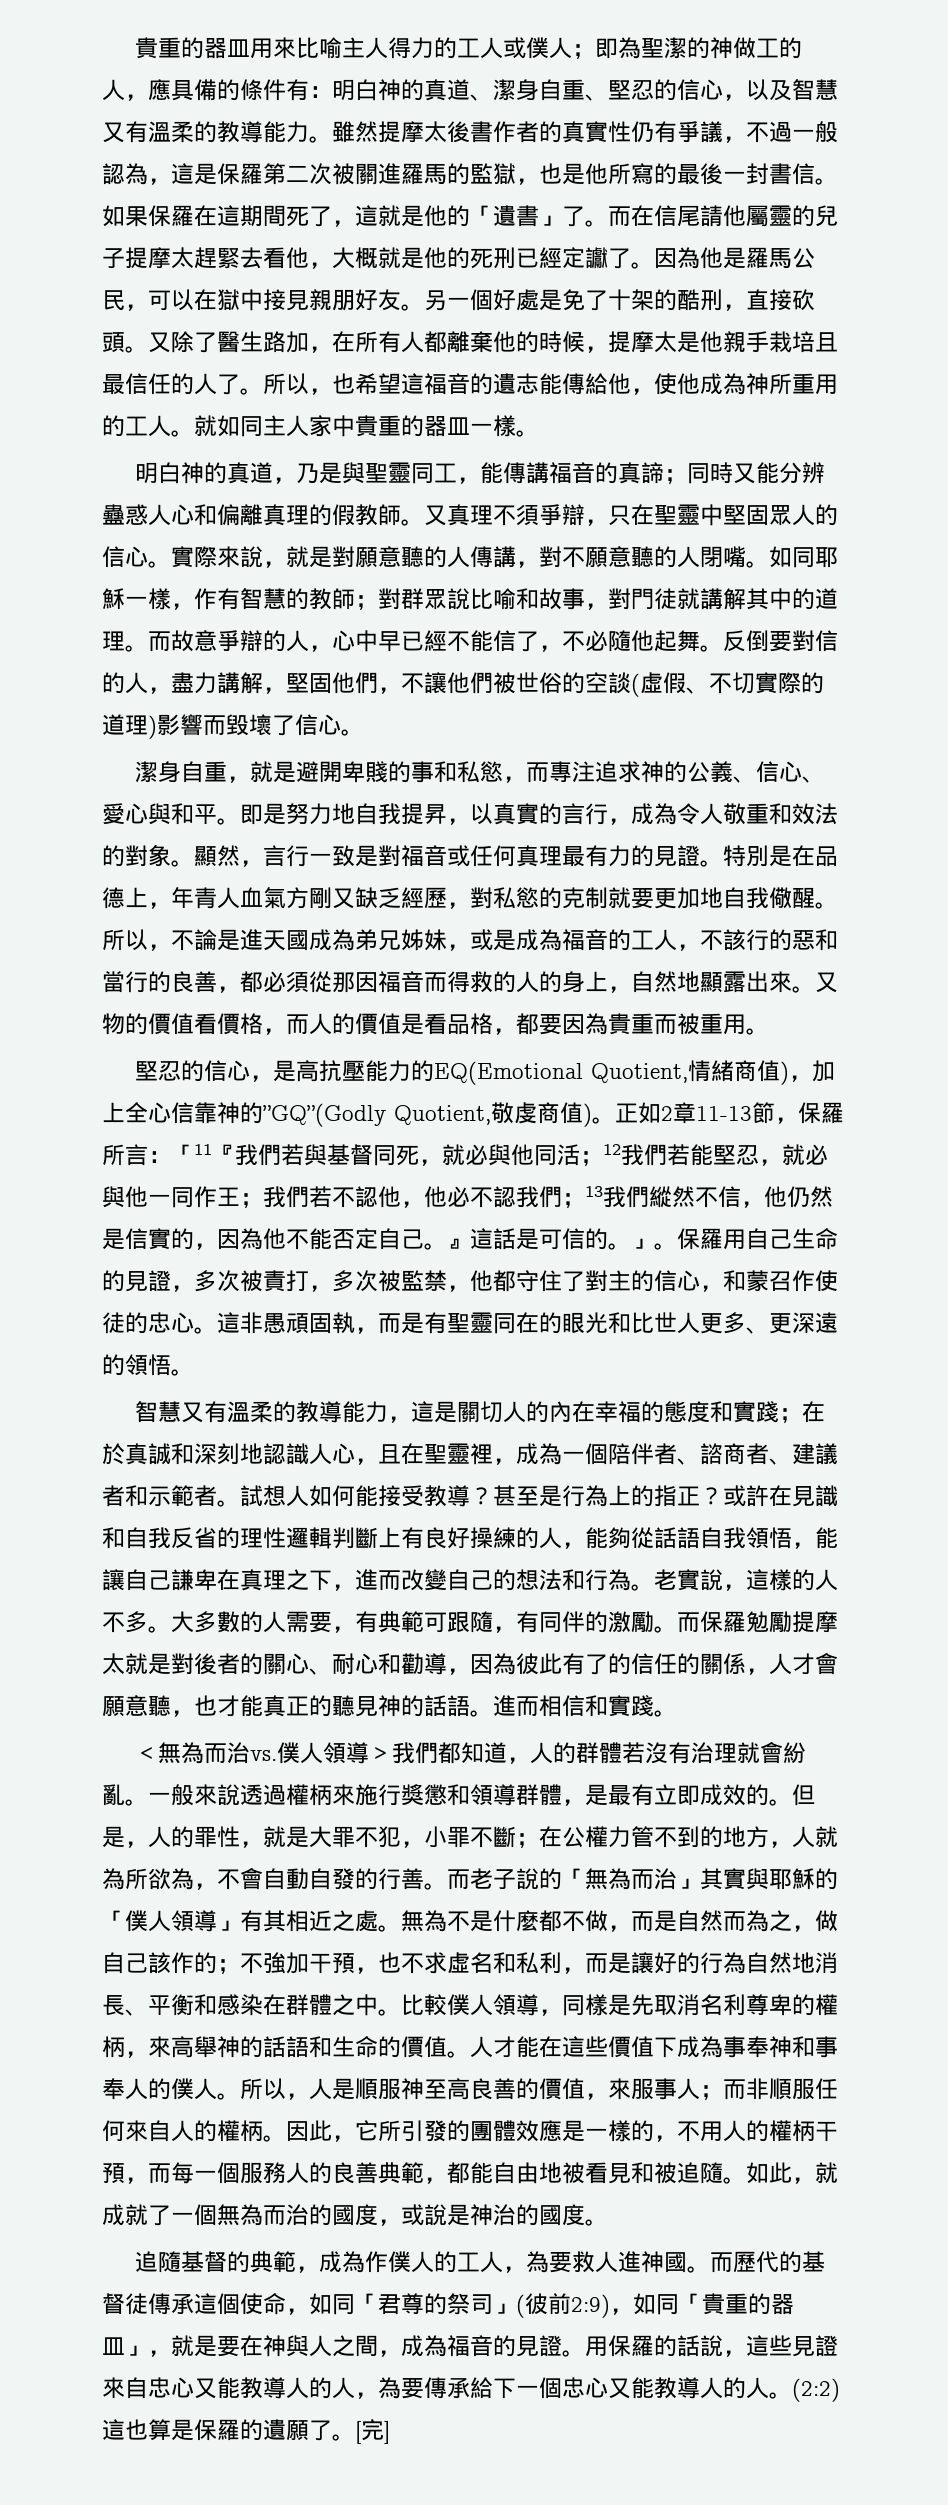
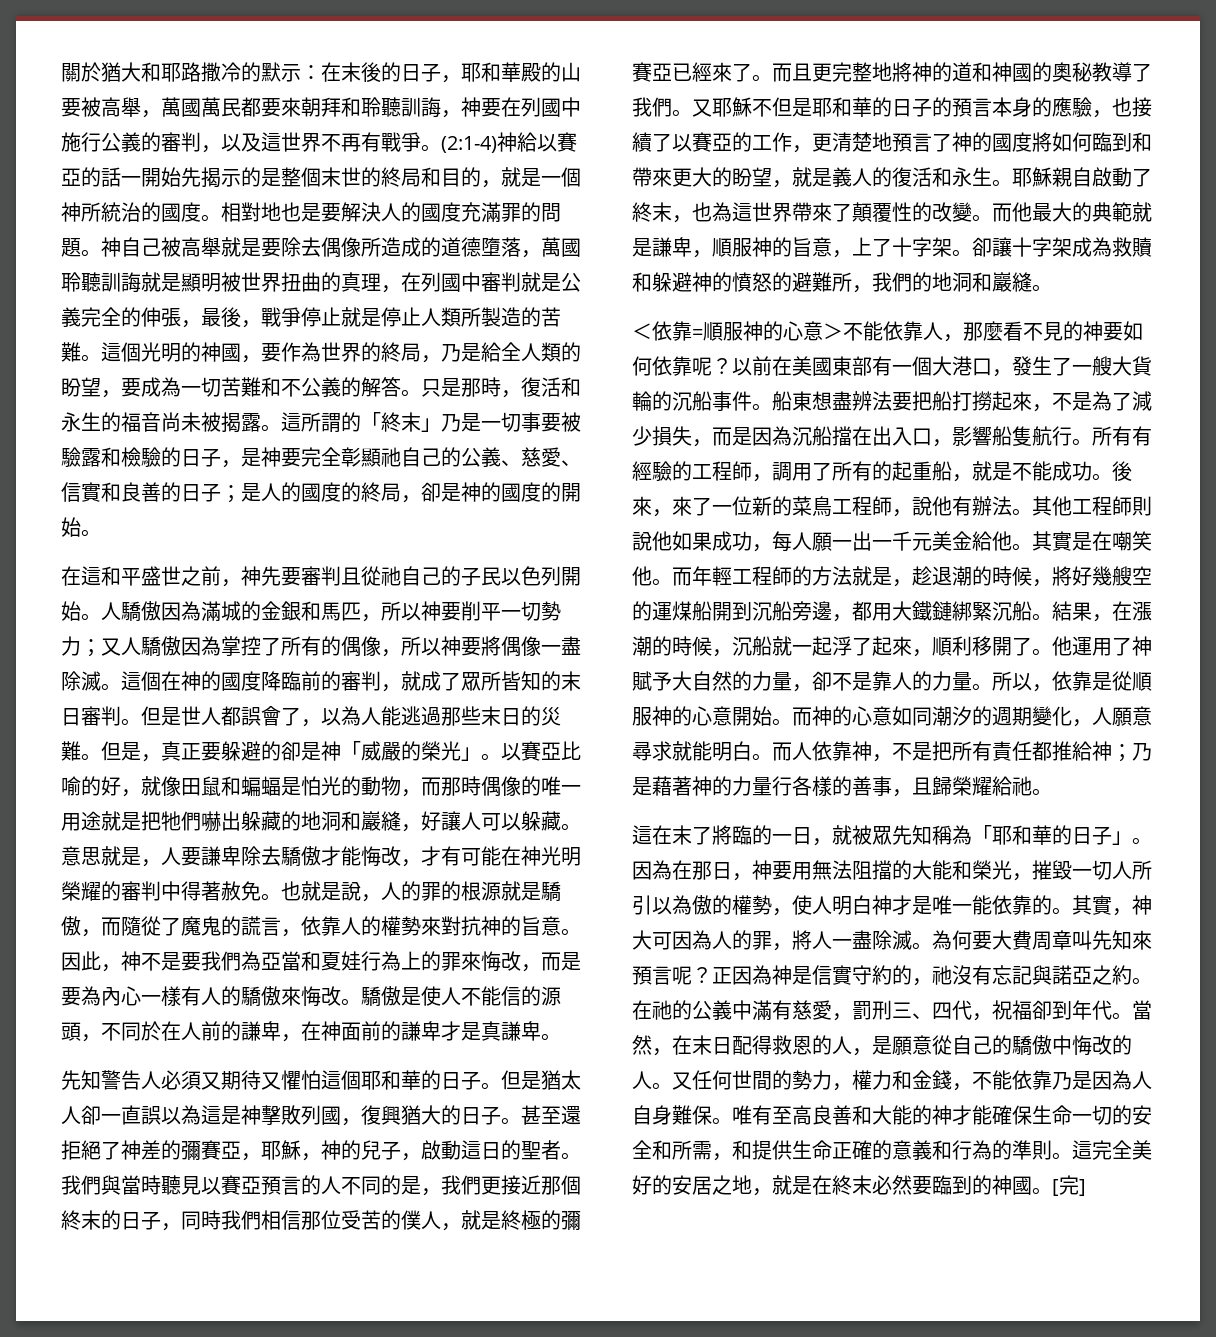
[134,37,802,59] [102,79,838,101] [102,121,838,143] [102,163,838,185] [102,205,838,227] [102,247,815,269] [102,289,815,311] [102,331,838,353] [102,373,838,395] [102,415,539,437] [134,462,825,484] [102,504,838,526] [102,546,838,568] [102,588,838,610] [102,630,838,652] [102,672,824,697] [102,714,364,739] [134,761,825,783] [102,803,838,825] [102,844,838,867] [102,887,838,909] [102,929,838,951] [102,971,838,993] [102,1013,769,1035] [134,1060,835,1085] [102,1102,844,1127] [102,1144,828,1166] [102,1186,833,1208] [102,1228,838,1250] [102,1270,838,1292] [102,1312,838,1334] [102,1354,194,1376] [134,1401,825,1423] [102,1443,838,1465] [102,1485,838,1507] [102,1527,838,1549] [102,1569,838,1591] [102,1611,838,1633] [102,1653,838,1675] [102,1695,677,1717] [134,1742,806,1764] [102,1784,815,1806] [102,1826,838,1848] [102,1868,838,1890] [102,1910,838,1932] [102,1952,838,1974] [102,1994,838,2016] [102,2036,838,2058] [102,2078,838,2100] [102,2120,838,2142] [102,2162,838,2184] [102,2204,608,2226] [134,2251,825,2273] [102,2293,794,2318] [102,2335,838,2357] [102,2377,840,2402] [102,2419,332,2441] 貴重的器皿用來比喻主人得力的工人或僕人；即為聖潔的神做工的人，應具備的條件有：明白神的真道、潔身自重、堅忍的信心，以及智慧又有溫柔的教導能力。雖然提摩太後書作者的真實性仍有爭議，不過一般認為，這是保羅第二次被關進羅馬的監獄，也是他所寫的最後一封書信。如果保羅在這期間死了，這就是他的「遺書」了。而在信尾請他屬靈的兒子提摩太趕緊去看他，大概就是他的死刑已經定讞了。因為他是羅馬公民，可以在獄中接見親朋好友。另一個好處是免了十架的酷刑，直接砍頭。又除了醫生路加，在所有人都離棄他的時候，提摩太是他親手栽培且最信任的人了。所以，也希望這福音的遺志能傳給他，使他成為神所重用的工人。就如同主人家中貴重的器皿一樣。 // 明白神的真道，乃是與聖靈同工，能傳講福音的真諦；同時又能分辨蠱惑人心和偏離真理的假教師。又真理不須爭辯，只在聖靈中堅固眾人的信心。實際來說，就是對願意聽的人傳講，對不願意聽的人閉嘴。如同耶穌一樣，作有智慧的教師；對群眾說比喻和故事，對門徒就講解其中的道理。而故意爭辯的人，心中早已經不能信了，不必隨他起舞。反倒要對信的人，盡力講解，堅固他們，不讓他們被世俗的空談(虛假、不切實際的道理)影響而毀壞了信心。 // 潔身自重，就是避開卑賤的事和私慾，而專注追求神的公義、信心、愛心與和平。即是努力地自我提昇，以真實的言行，成為令人敬重和效法的對象。顯然，言行一致是對福音或任何真理最有力的見證。特別是在品德上，年青人血氣方剛又缺乏經歷，對私慾的克制就要更加地自我儆醒。所以，不論是進天國成為弟兄姊妹，或是成為福音的工人，不該行的惡和當行的良善，都必須從那因福音而得救的人的身上，自然地顯露出來。又物的價值看價格，而人的價值是看品格，都要因為貴重而被重用。 // 堅忍的信心，是高抗壓能力的EQ(Emotional Quotient,情緒商值)，加上全心信靠神的”GQ”(Godly Quotient,敬虔商值)。正如2章11-13節，保羅所言：「11『我們若與基督同死，就必與他同活；12我們若能堅忍，就必與他一同作王；我們若不認他，他必不認我們；13我們縱然不信，他仍然是信實的，因為他不能否定自己。』這話是可信的。」。保羅用自己生命的見證，多次被責打，多次被監禁，他都守住了對主的信心，和蒙召作使徒的忠心。這非愚頑固執，而是有聖靈同在的眼光和比世人更多、更深遠的領悟。 // 智慧又有溫柔的教導能力，這是關切人的內在幸福的態度和實踐；在於真誠和深刻地認識人心，且在聖靈裡，成為一個陪伴者、諮商者、建議者和示範者。試想人如何能接受教導？甚至是行為上的指正？或許在見識和自我反省的理性邏輯判斷上有良好操練的人，能夠從話語自我領悟，能讓自己謙卑在真理之下，進而改變自己的想法和行為。老實說，這樣的人不多。大多數的人需要，有典範可跟隨，有同伴的激勵。而保羅勉勵提摩太就是對後者的關心、耐心和勸導，因為彼此有了的信任的關係，人才會願意聽，也才能真正的聽見神的話語。進而相信和實踐。 // ＜無為而治vs.僕人領導＞我們都知道，人的群體若沒有治理就會紛亂。一般來說透過權柄來施行獎懲和領導群體，是最有立即成效的。但是，人的罪性，就是大罪不犯，小罪不斷；在公權力管不到的地方，人就為所欲為，不會自動自發的行善。而老子說的「無為而治」其實與耶穌的「僕人領導」有其相近之處。無為不是什麼都不做，而是自然而為之，做自己該作的；不強加干預，也不求虛名和私利，而是讓好的行為自然地消長、平衡和感染在群體之中。比較僕人領導，同樣是先取消名利尊卑的權柄，來高舉神的話語和生命的價值。人才能在這些價值下成為事奉神和事奉人的僕人。所以，人是順服神至高良善的價值，來服事人；而非順服任何來自人的權柄。因此，它所引發的團體效應是一樣的，不用人的權柄干預，而每一個服務人的良善典範，都能自由地被看見和被追隨。如此，就成就了一個無為而治的國度，或說是神治的國度。 // 追隨基督的典範，成為作僕人的工人，為要救人進神國。而歷代的基督徒傳承這個使命，如同「君尊的祭司」(彼前2:9)，如同「貴重的器皿」，就是要在神與人之間，成為福音的見證。用保羅的話說，這些見證來自忠心又能教導人的人，為要傳承給下一個忠心又能教導人的人。(2:2)這也算是保羅的遺願了 -> [61,62,581,83] [61,97,581,118] [61,132,577,153] [61,167,581,188] [61,202,561,222] [61,237,581,258] [61,272,581,293] [61,307,561,328] [61,342,581,363] [61,377,581,398] [61,412,581,433] [61,447,581,468] [61,482,581,503] [61,517,101,537] [61,566,581,587] [61,601,561,622] [61,636,581,657] [61,671,581,692] [61,706,561,727] [61,741,581,762] [61,776,581,797] [61,811,581,832] [61,846,581,867] [61,881,561,902] [61,916,581,937] [61,951,581,972] [61,986,561,1007] [61,1021,561,1042] [61,1070,581,1090] [61,1105,581,1126] [61,1140,581,1161] [61,1175,581,1196] [61,1210,581,1231] [632,62,1152,82] [632,97,1152,118] [632,132,1152,153] [632,167,1152,188] [632,202,1152,223] [632,237,1152,258] [632,272,1052,293] [632,321,1143,342] [632,356,1152,377] [632,391,1152,412] [632,426,1152,447] [632,461,1132,482] [632,496,1152,517] [632,531,1152,552] [632,566,1152,587] [632,601,1152,622] [632,636,1152,657] [632,671,1152,692] [632,706,1152,727] [632,741,1152,762] [632,776,1052,797] [632,825,1152,846] [632,860,1152,881] [632,895,1152,916] [632,930,1152,951] [632,965,1152,986] [632,1000,1152,1021] [632,1035,1132,1056] [632,1070,1152,1091] [632,1105,1152,1125] [632,1140,1152,1161] [632,1175,1032,1196] 關於猶大和耶路撒冷的默示：在末後的日子，耶和華殿的山要被高舉，萬國萬民都要來朝拜和聆聽訓誨，神要在列國中施行公義的審判，以及這世界不再有戰爭。(2:1-4)神給以賽亞的話一開始先揭示的是整個末世的終局和目的，就是一個神所統治的國度。相對地也是要解決人的國度充滿罪的問題。神自己被高舉就是要除去偶像所造成的道德墮落，萬國聆聽訓誨就是顯明被世界扭曲的真理，在列國中審判就是公義完全的伸張，最後，戰爭停止就是停止人類所製造的苦難。這個光明的神國，要作為世界的終局，乃是給全人類的盼望，要成為一切苦難和不公義的解答。只是那時，復活和永生的福音尚未被揭露。這所謂的「終末」乃是一切事要被驗露和檢驗的日子，是神要完全彰顯祂自己的公義、慈愛、信實和良善的日子；是人的國度的終局，卻是神的國度的開始。 // 在這和平盛世之前，神先要審判且從祂自己的子民以色列開始。人驕傲因為滿城的金銀和馬匹，所以神要削平一切勢力；又人驕傲因為掌控了所有的偶像，所以神要將偶像一盡除滅。這個在神的國度降臨前的審判，就成了眾所皆知的末日審判。但是世人都誤會了，以為人能逃過那些末日的災難。但是，真正要躲避的卻是神「威嚴的榮光」。以賽亞比喻的好，就像田鼠和蝙蝠是怕光的動物，而那時偶像的唯一用途就是把牠們嚇出躲藏的地洞和巖縫，好讓人可以躲藏。意思就是，人要謙卑除去驕傲才能悔改，才有可能在神光明榮耀的審判中得著赦免。也就是說，人的罪的根源就是驕傲，而隨從了魔鬼的謊言，依靠人的權勢來對抗神的旨意。因此，神不是要我們為亞當和夏娃行為上的罪來悔改，而是要為內心一樣有人的驕傲來悔改。驕傲是使人不能信的源頭，不同於在人前的謙卑，在神面前的謙卑才是真謙卑。 // 先知警告人必須又期待又懼怕這個耶和華的日子。但是猶太人卻一直誤以為這是神擊敗列國，復興猶大的日子。甚至還拒絕了神差的彌賽亞，耶穌，神的兒子，啟動這日的聖者。我們與當時聽見以賽亞預言的人不同的是，我們更接近那個終末的日子，同時我們相信那位受苦的僕人，就是終極的彌賽亞已經來了。而且更完整地將神的道和神國的奧秘教導了我們。又耶穌不但是耶和華的日子的預言本身的應驗，也接續了以賽亞的工作，更清楚地預言了神的國度將如何臨到和帶來更大的盼望，就是義人的復活和永生。耶穌親自啟動了終末，也為這世界帶來了顛覆性的改變。而他最大的典範就是謙卑，順服神的旨意，上了十字架。卻讓十字架成為救贖和躲避神的憤怒的避難所，我們的地洞和巖縫。 // ＜依靠=順服神的心意＞不能依靠人，那麼看不見的神要如何依靠呢？以前在美國東部有一個大港口，發生了一艘大貨輪的沉船事件。船東想盡辨法要把船打撈起來，不是為了減少損失，而是因為沉船擋在出入口，影響船隻航行。所有有經驗的工程師，調用了所有的起重船，就是不能成功。後來，來了一位新的菜鳥工程師，說他有辦法。其他工程師則說他如果成功，每人願一出一千元美金給他。其實是在嘲笑他。而年輕工程師的方法就是，趁退潮的時候，將好幾艘空的運煤船開到沉船旁邊，都用大鐵鏈綁緊沉船。結果，在漲潮的時候，沉船就一起浮了起來，順利移開了。他運用了神賦予大自然的力量，卻不是靠人的力量。所以，依靠是從順服神的心意開始。而神的心意如同潮汐的週期變化，人願意尋求就能明白。而人依靠神，不是把所有責任都推給神；乃是藉著神的力量行各樣的善事，且歸榮耀給祂。 // 這在末了將臨的一日，就被眾先知稱為「耶和華的日子」。因為在那日，神要用無法阻擋的大能和榮光，摧毀一切人所引以為傲的權勢，使人明白神才是唯一能依靠的。其實，神大可因為人的罪，將人一盡除滅。為何要大費周章叫先知來預言呢？正因為神是信實守約的，祂沒有忘記與諾亞之約。在祂的公義中滿有慈愛，罰刑三、四代，祝福卻到年代。當然，在末日配得救恩的人，是願意從自己的驕傲中悔改的人。又任何世間的勢力，權力和金錢，不能依靠乃是因為人自身難保。唯有至高良善和大能的神才能確保生命一切的安全和所需，和提供生命正確的意義和行為的準則。這完全美好的安居之地，就是在終末必然要臨到的神國

